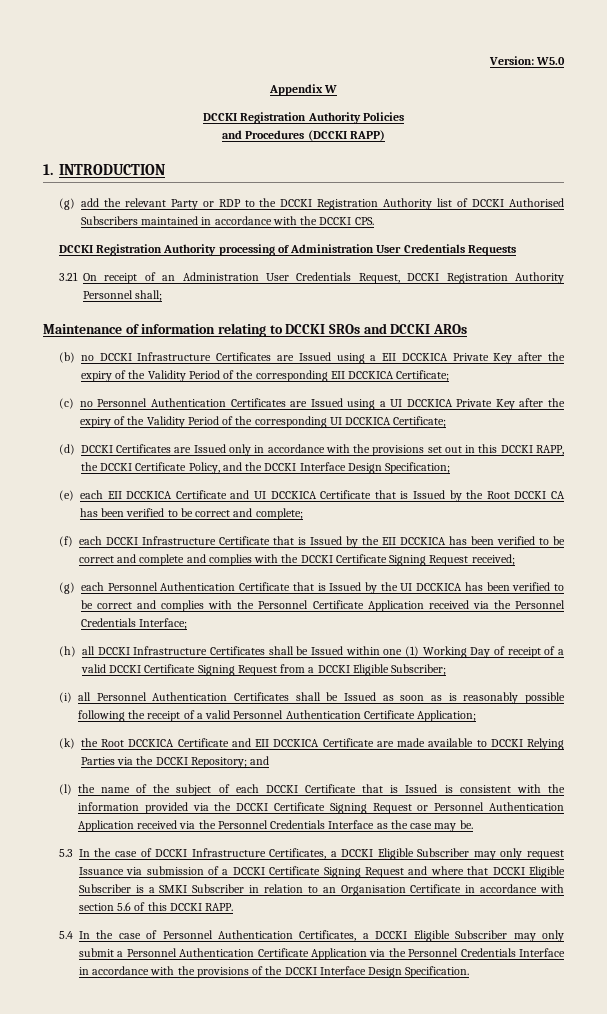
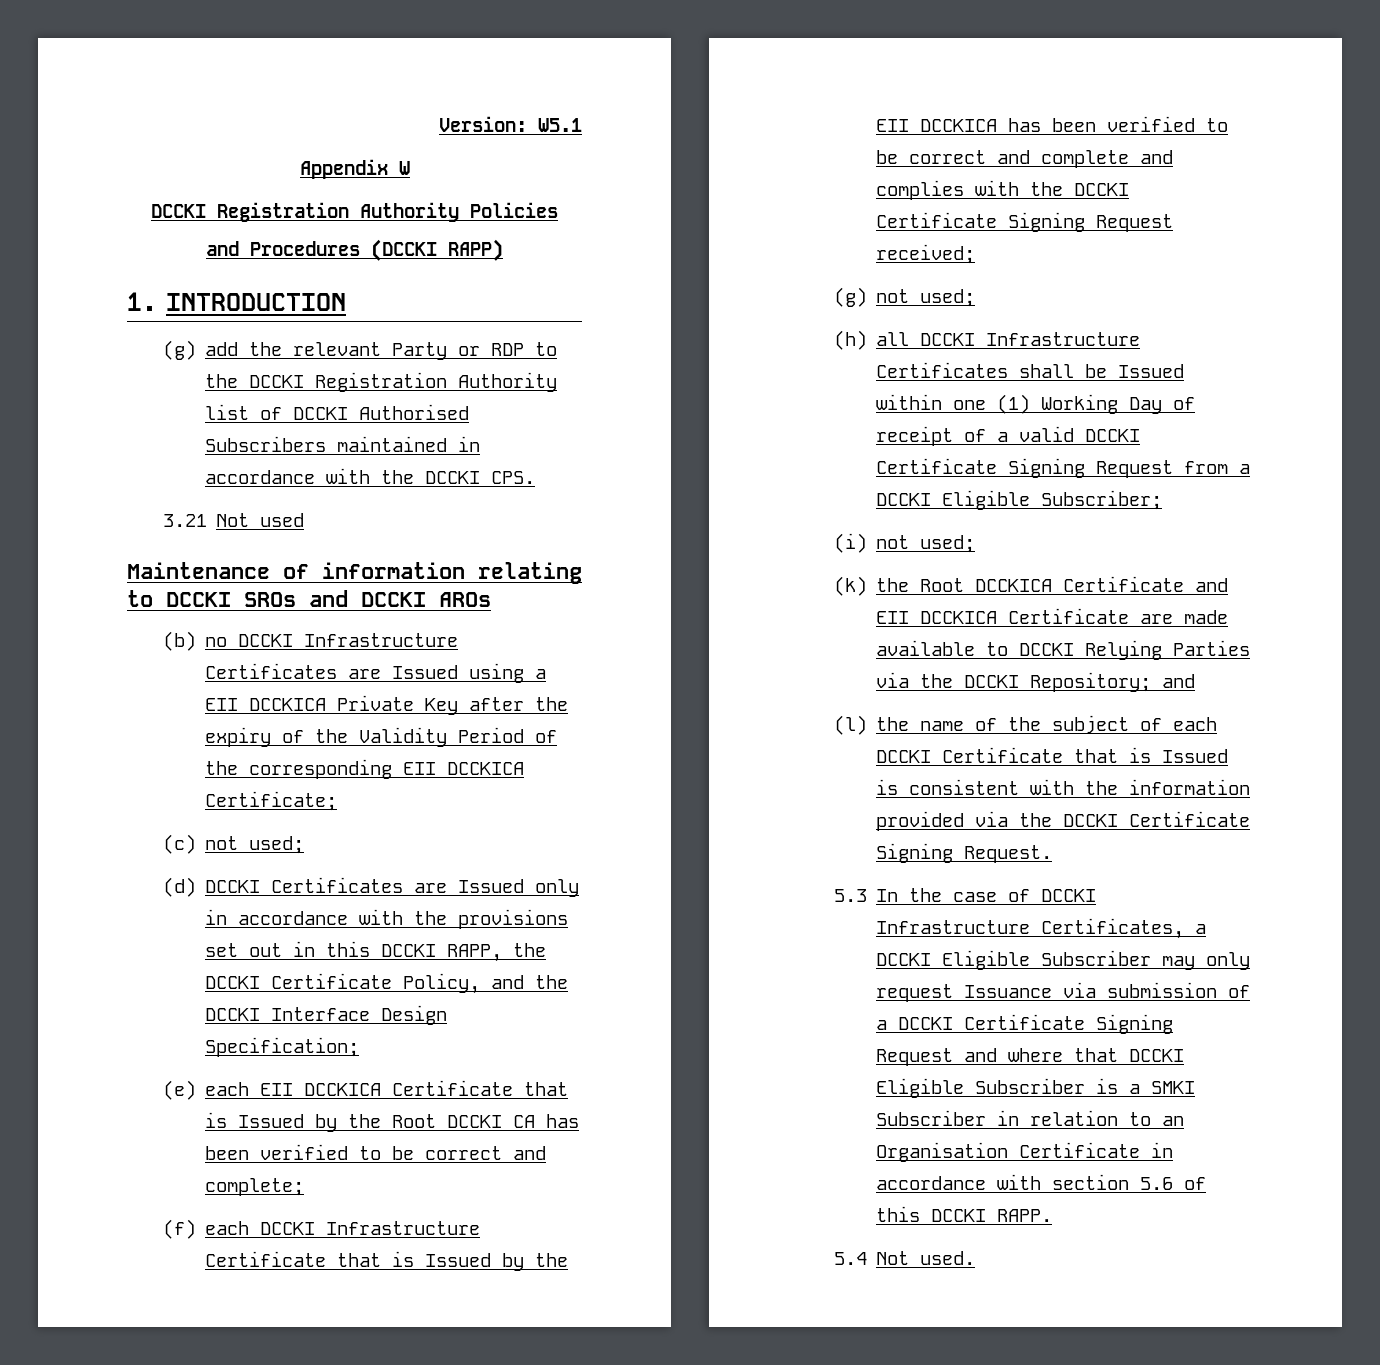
[536,57,565,65] W5.0 -> [538,118,582,132] W5.1
[58,244,516,256] [58,272,564,284] [82,290,163,301] DCCKI Registration Authority processing of Administration User Credentials Requests // 3.21 On receipt of an Administration User Credentials Request, DCCKI Registration Authority Personnel shall; -> [162,513,304,527] 3.21 Not used
[79,398,566,410] [79,416,447,428] no Personnel Authentication Certificates are Issued using a UI DCCKICA Private Key after the expiry of the Validity Period of the corresponding UI DCCKICA Certificate; -> [204,836,304,854] not used;
[230,490,372,499] and UI DCCKICA Certificate -> (513, 1088) none
[80,582,565,594] [80,600,565,612] [80,618,188,629] each Personnel Authentication Certificate that is Issued by the UI DCCKICA has been verified to be correct and complies with the Personnel Certificate Application received via the Personnel Credentials Interface; -> [875,289,975,307] not used;
[77,692,565,704] [77,710,477,722] all Personnel Authentication Certificates shall be Issued as soon as is reasonably possible following the receipt of a valid Personnel Authentication Certificate Application; -> [875,535,975,553] not used;
[372,802,564,814] [77,820,473,832] Request or Personnel Authentication Application received via the Personnel Credentials Interface as the case may be. -> [963,845,1052,863] Request.
[78,930,564,942] [78,948,565,960] [78,966,470,978] In the case of Personnel Authentication Certificates, a DCCKI Eligible Subscriber may only submit a Personnel Authentication Certificate Application via the Personnel Credentials Interface in accordance with the provisions of the DCCKI Interface Design Specification. -> [875,1251,975,1265] Not used.

